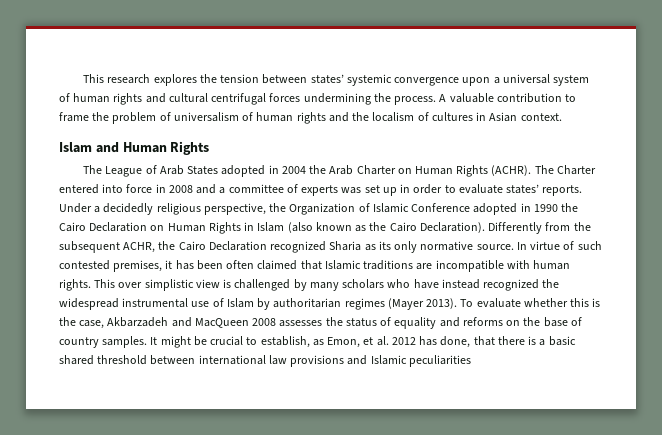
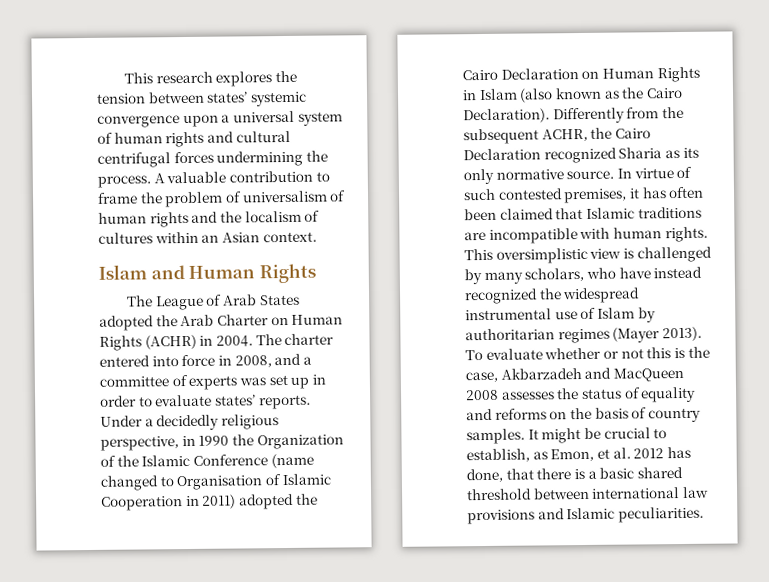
[476,112,487,121] in -> [154,231,220,244] within an
[268,165,306,174] in 2004 -> (154, 323) none
[491,165,596,176] (ACHR). The Charter -> [144,333,335,350] (ACHR) in 2004. The charter
[168,185,193,193] 2008 -> [234,355,272,368] 2008,
(266, 209) none -> [181,435,230,447] in 1990
(370, 207) none -> [116,455,139,467] the
[473,203,558,215] adopted in 1990 -> [270,453,314,469] [100,473,331,491] [101,493,294,511] (name changed to Organisation of Islamic Cooperation in 2011) adopted
[196,260,255,270] been often -> [668,186,705,199] [464,208,497,221] often been
[118,279,194,291] over simplistic -> [495,247,588,264] oversimplistic
[342,279,385,289] scholars -> [524,267,585,282] scholars,
(568, 302) none -> [602,348,644,359] or not
[543,317,568,327] base -> [594,407,629,419] basis
[408,355,471,367] peculiarities -> [617,506,704,523] peculiarities.

